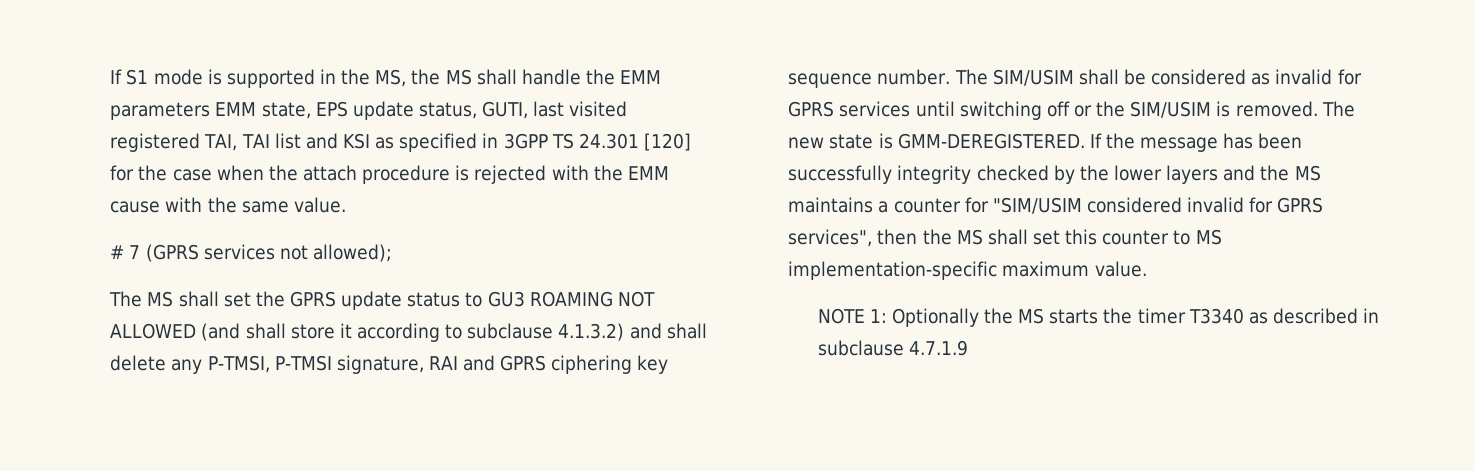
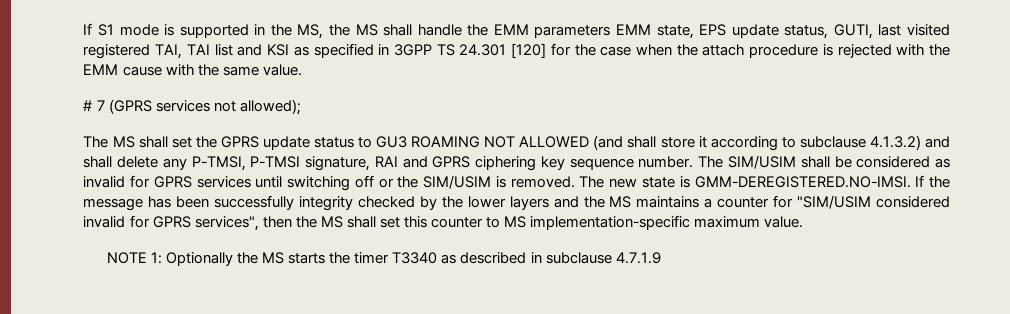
[897,133,1085,149] GMM-DEREGISTERED. -> [694,176,911,188] GMM-DEREGISTERED.NO-IMSI.

